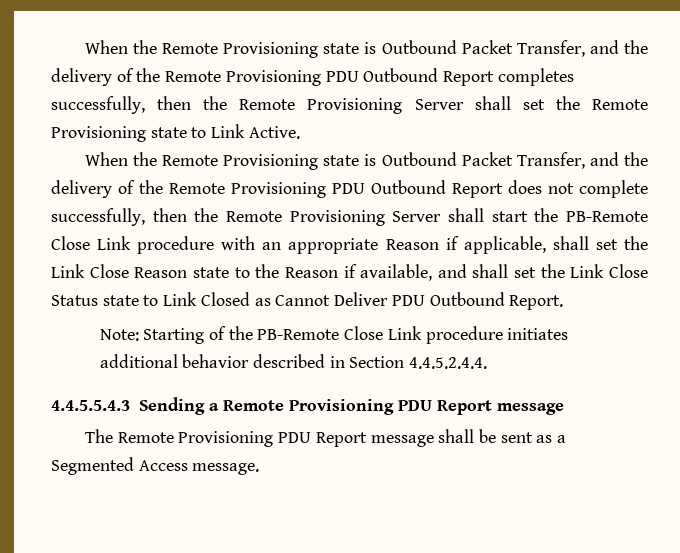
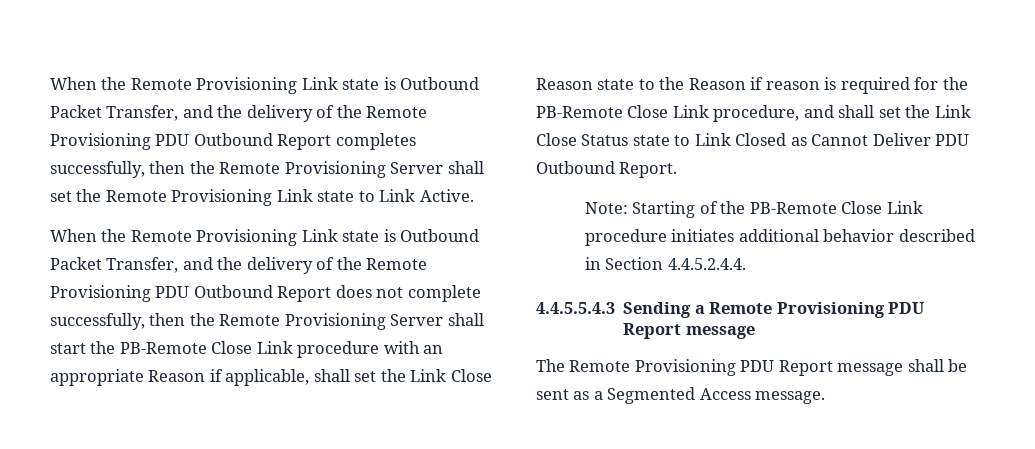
[84,40,319,58] When the Remote Provisioning -> [50,77,338,94] When the Remote Provisioning Link
(146, 134) none -> [276,189,313,202] Link
(319, 162) none -> [301,229,338,242] Link
[360,264,433,281] available, -> [765,77,968,94] [536,105,800,122] reason is required for the PB-Remote Close Link procedure,

